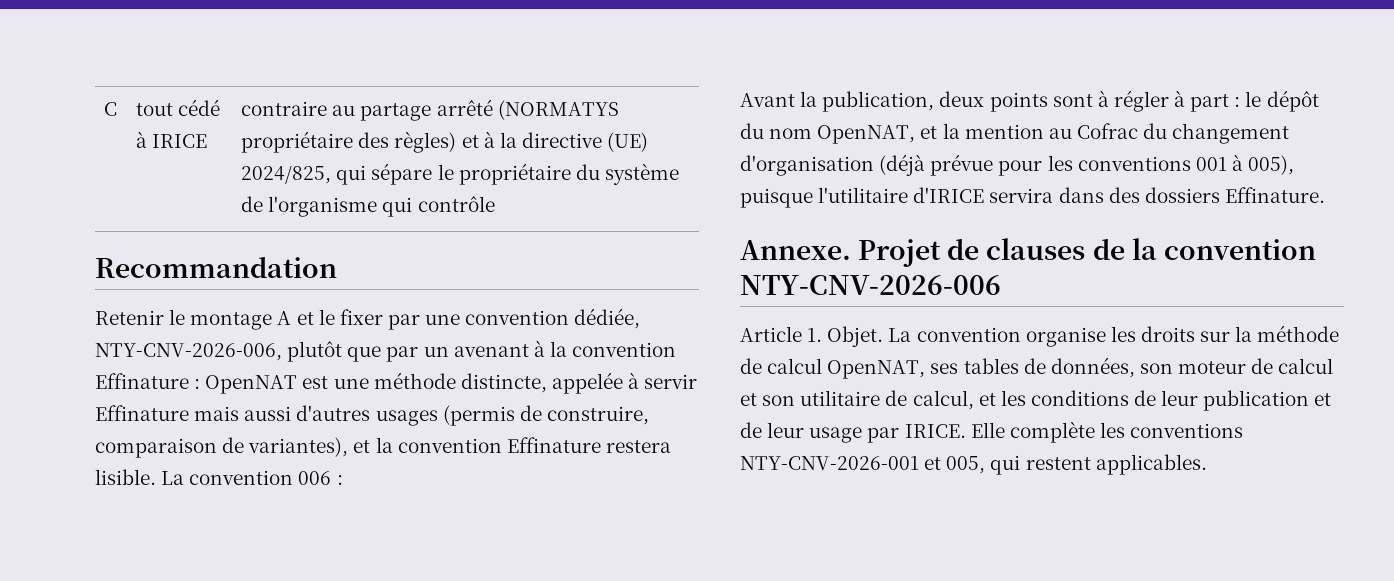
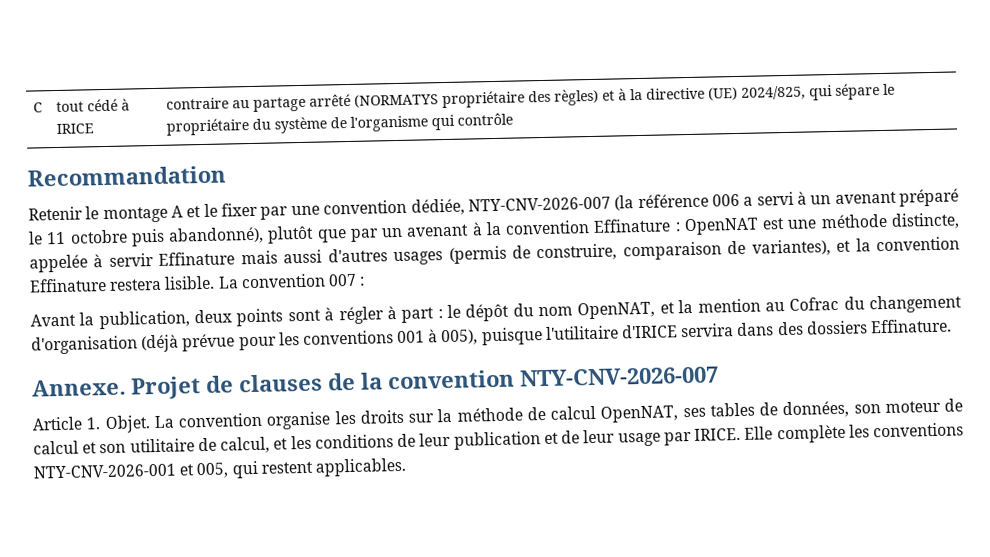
[95,343,282,361] NTY-CNV-2026-006, -> [467,188,960,212] [28,226,265,247] NTY-CNV-2026-007 (la référence 006 a servi à un avenant préparé le 11 octobre puis abandonné),
[298,471,332,485] 006 -> [327,273,357,287] 007
[740,275,1001,295] NTY-CNV-2026-006 -> [519,366,719,387] NTY-CNV-2026-007

